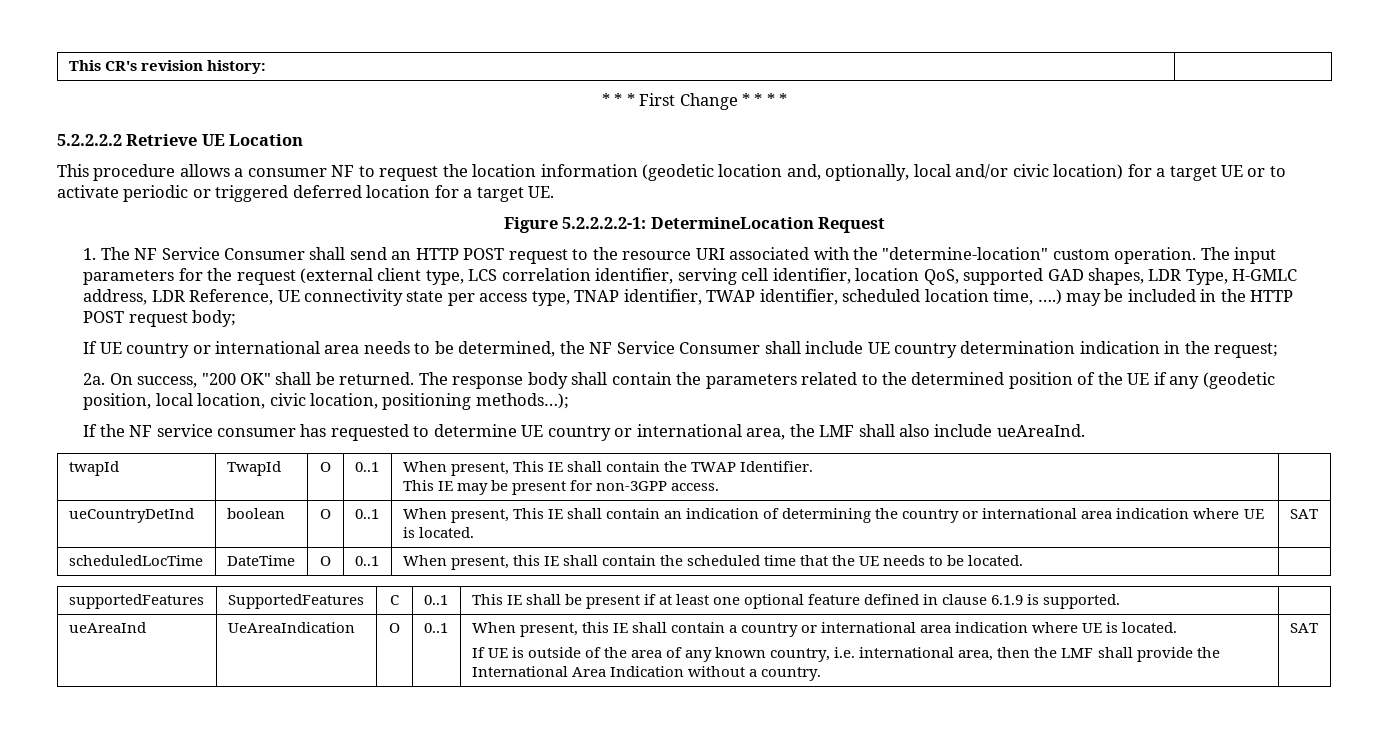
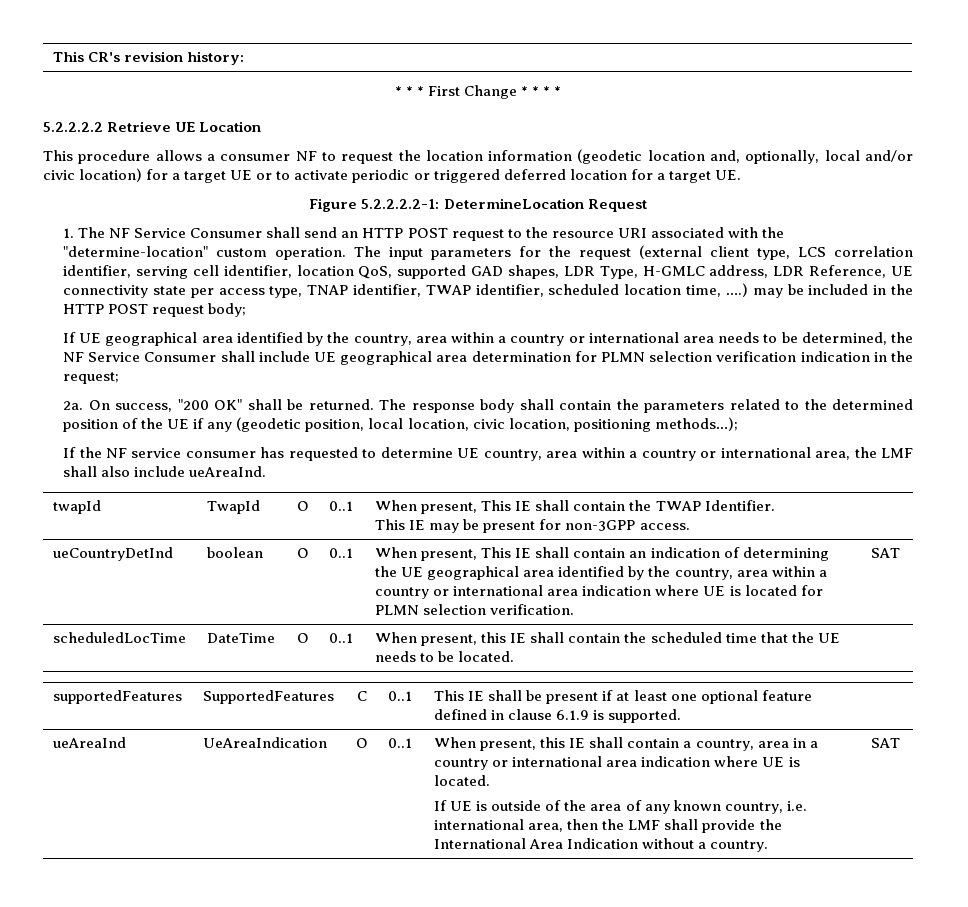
(122, 348) none -> [105,332,507,346] geographical area identified by the country, area within a
[893,341,1076,358] country determination -> [340,351,797,365] geographical area determination for PLMN selection verification
(544, 431) none -> [483,447,638,461] country, area within a
[902,508,1264,523] [402,527,474,538] country or international area indication where UE is located. -> [401,566,827,580] [375,585,823,599] [375,604,575,615] UE geographical area identified by the country, area within a country or international area indication where UE is located for PLMN selection verification.
(737, 629) none -> [695,738,818,751] country, area in a

